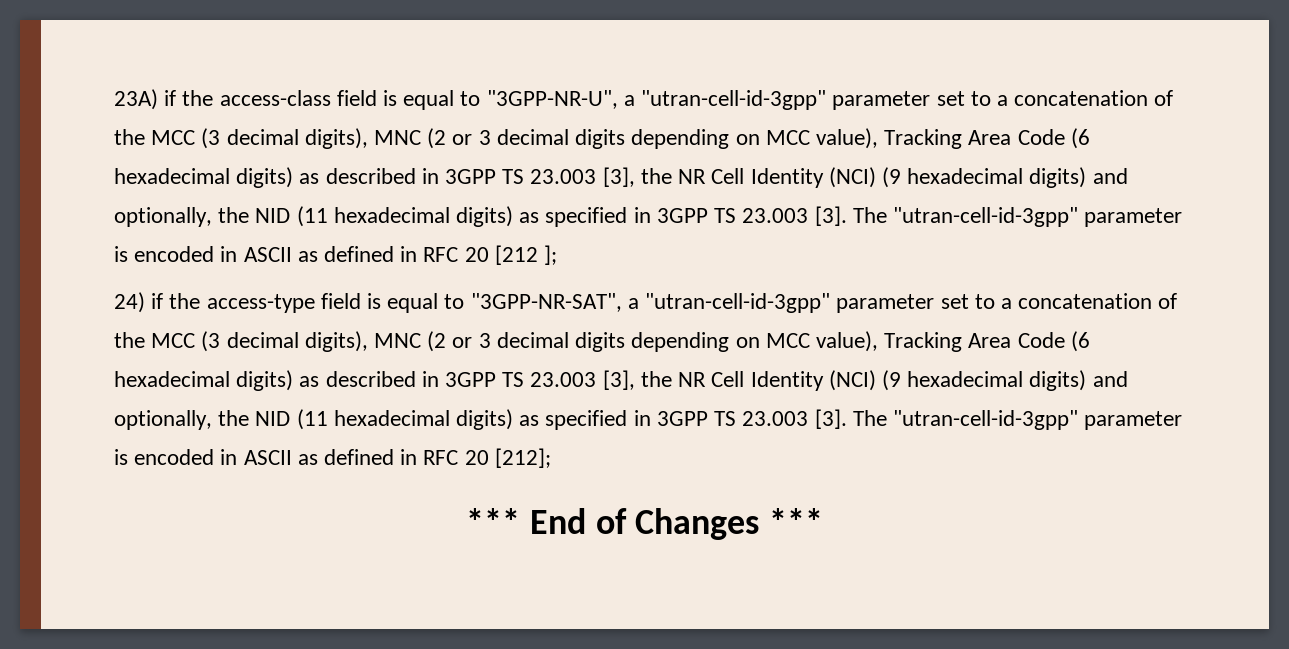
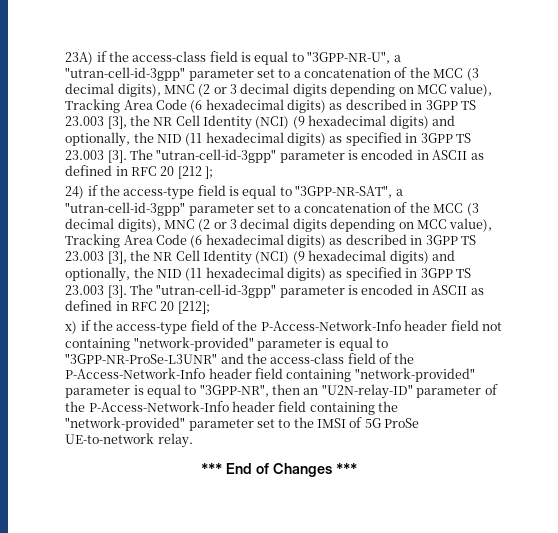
(551, 458) none -> [65,320,502,335] [65,337,389,351] [65,353,415,364] [65,368,475,382] [65,384,498,399] [65,401,399,415] [65,417,420,431] [65,433,193,448] // x) if the access-type field of the P-Access-Network-Info header field not containing "network-provided" parameter is equal to "3GPP-NR-ProSe-L3UNR" and the access-class field of the P-Access-Network-Info header field containing "network-provided" parameter is equal to "3GPP-NR", then an "U2N-relay-ID" parameter of the P-Access-Network-Info header field containing the "network-provided" parameter set to the IMSI of 5G ProSe UE-to-network relay.

